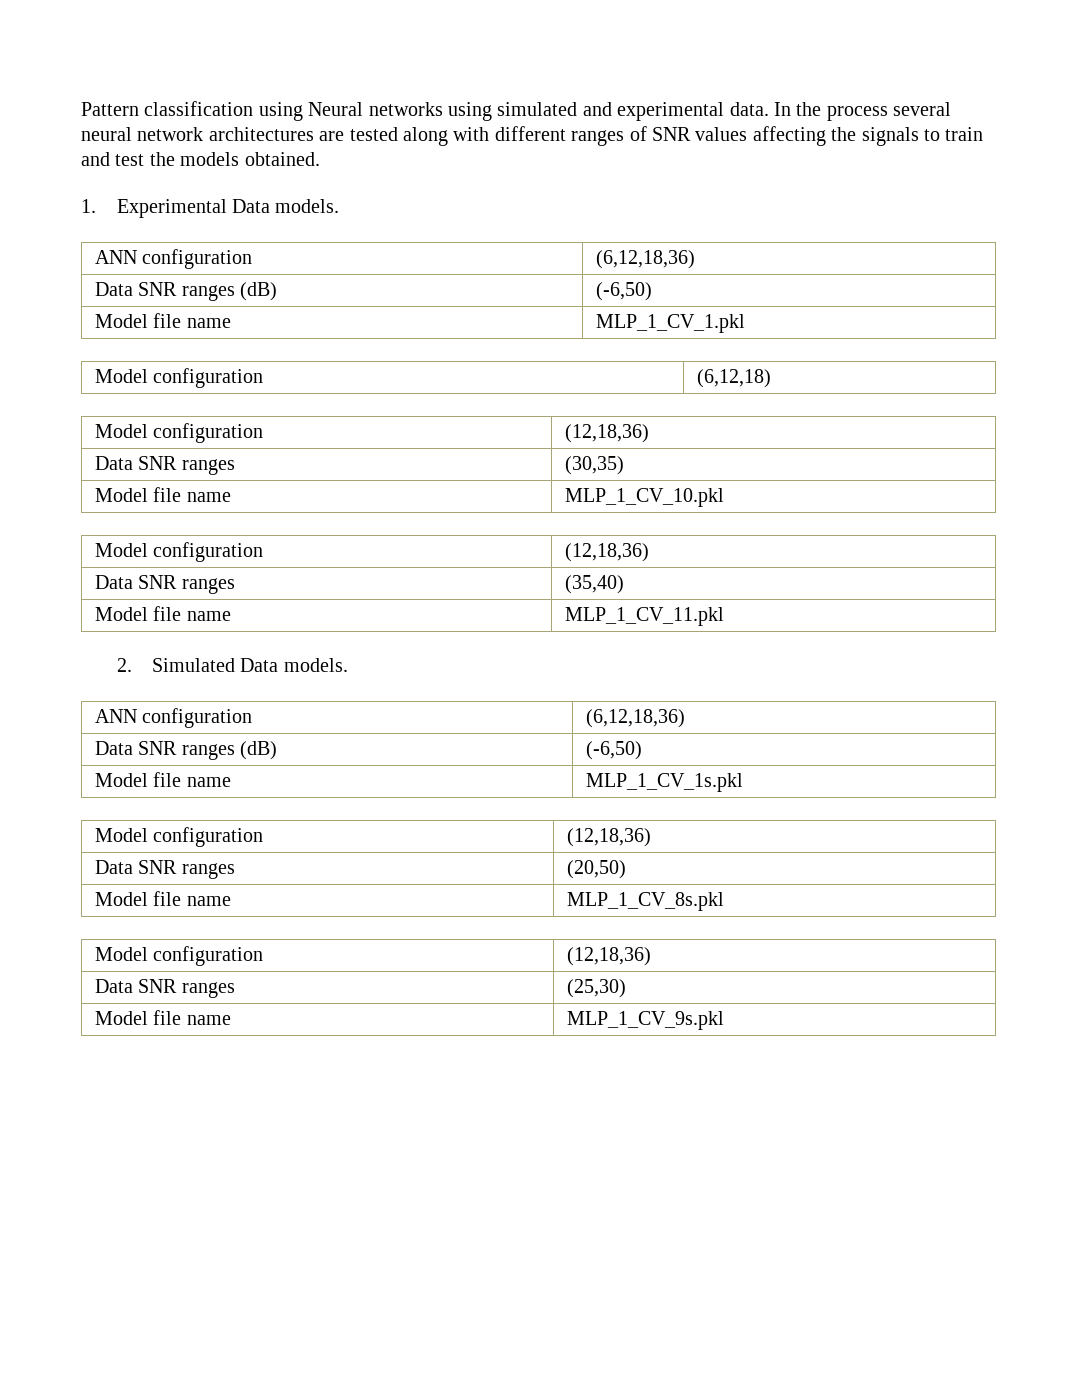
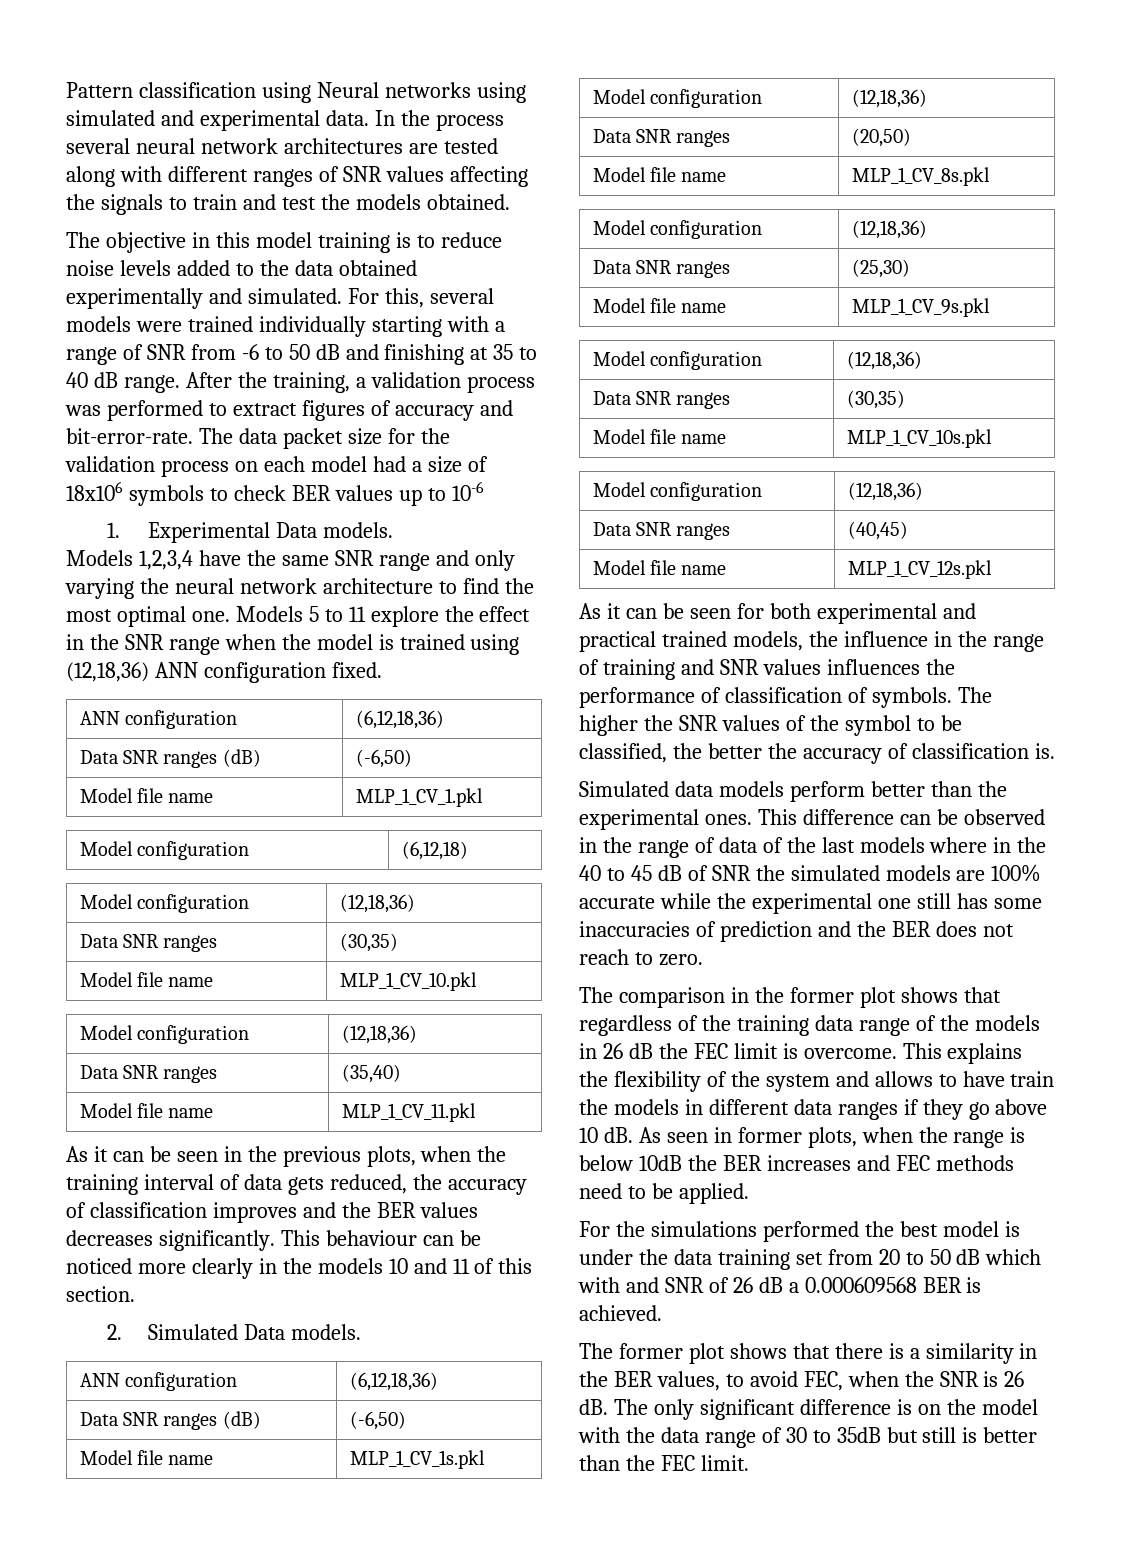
[81,199,340,218] 1. Experimental Data models. -> [66,232,502,253] [66,260,417,276] [66,288,494,309] [66,316,505,337] [66,344,538,365] [66,372,535,393] [65,400,513,421] [66,428,450,449] [65,456,488,477] [66,481,484,506] [106,522,393,543] [66,550,515,571] [65,578,534,599] [66,606,531,627] [66,634,520,655] [66,662,382,683] The objective in this model training is to reduce noise levels added to the data obtained experimentally and simulated. For this, several models were trained individually starting with a range of SNR from -6 to 50 dB and finishing at 35 to 40 dB range. After the training, a validation process was performed to extract figures of accuracy and bit-error-rate. The data packet size for the validation process on each model had a size of 18x106 symbols to check BER values up to 10-6 // 1. Experimental Data models. // Models 1,2,3,4 have the same SNR range and only varying the neural network architecture to find the most optimal one. Models 5 to 11 explore the effect in the SNR range when the model is trained using (12,18,36) ANN configuration fixed.
(724, 616) none -> [66,1146,507,1167] [66,1174,527,1195] [66,1202,478,1223] [66,1230,481,1251] [66,1258,533,1279] [66,1286,135,1302] // As it can be seen in the previous plots, when the training interval of data gets reduced, the accuracy of classification improves and the BER values decreases significantly. This behaviour can be noticed more clearly in the models 10 and 11 of this section.
(724, 1020) none -> [592,351,762,370] [846,351,922,370] [592,391,731,409] [846,390,905,409] [592,429,727,444] [846,429,992,448] [592,482,762,501] [847,482,923,501] [592,522,731,540] [847,521,908,540] [592,560,727,575] [847,560,992,579] [579,603,976,624] [579,631,1044,652] [579,659,955,680] [579,687,992,708] [579,715,962,736] [579,743,1055,764] [579,781,1007,802] [579,809,1045,830] [579,837,1047,858] [579,864,1042,882] [579,893,1042,914] [579,921,1014,942] [579,949,703,966] [579,987,1001,1008] [579,1015,1040,1036] [579,1043,1023,1064] [579,1071,1055,1092] [579,1099,1048,1120] [579,1127,1026,1148] [579,1155,1014,1171] [579,1183,749,1204] [579,1221,1020,1242] [579,1249,1042,1270] [578,1277,982,1293] [579,1305,662,1321] [579,1343,1038,1364] [579,1371,1025,1391] [579,1399,1038,1420] [578,1427,1038,1448] [579,1455,749,1471] // Model configuration | (12,18,36) // Data SNR ranges | (30,35) // Model file name | MLP_1_CV_10s.pkl // Model configuration | (12,18,36) // Data SNR ranges | (40,45) // Model file name | MLP_1_CV_12s.pkl // As it can be seen for both experimental and practical trained models, the influence in the range of training and SNR values influences the performance of classification of symbols. The higher the SNR values of the symbol to be classified, the better the accuracy of classification is. // Simulated data models perform better than the experimental ones. This difference can be observed in the range of data of the last models where in the 40 to 45 dB of SNR the simulated models are 100% accurate while the experimental one still has some inaccuracies of prediction and the BER does not reach to zero. // The comparison in the former plot shows that regardless of the training data range of the models in 26 dB the FEC limit is overcome. This explains the flexibility of the system and allows to have train the models in different data ranges if they go above 10 dB. As seen in former plots, when the range is below 10dB the BER increases and FEC methods need to be applied. // For the simulations performed the best model is under the data training set from 20 to 50 dB which with and SNR of 26 dB a 0.000609568 BER is achieved. // The former plot shows that there is a similarity in the BER values, to avoid FEC, when the SNR is 26 dB. The only significant difference is on the model with the data range of 30 to 35dB but still is better than the FEC limit.

